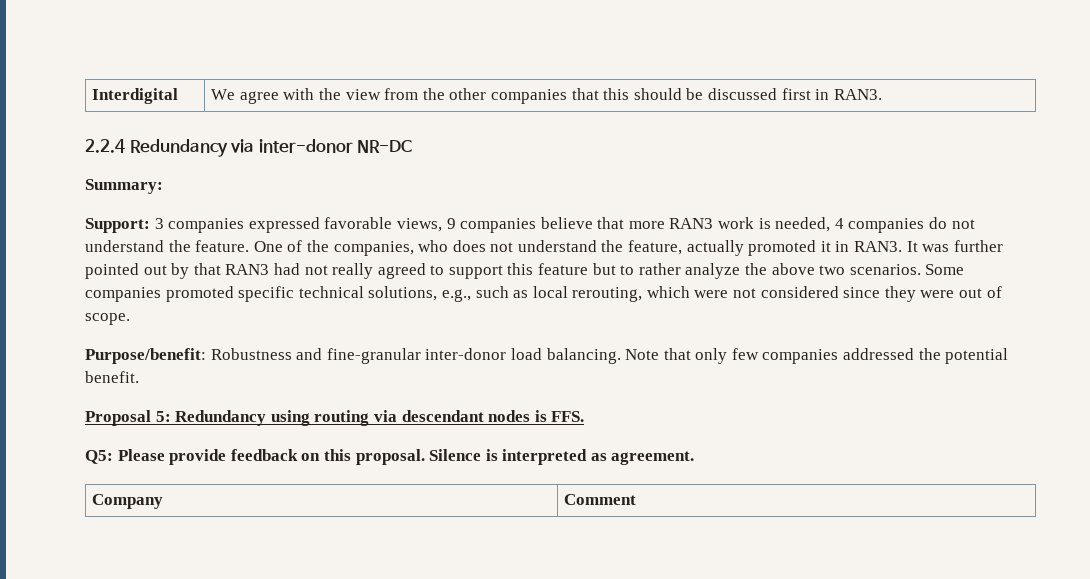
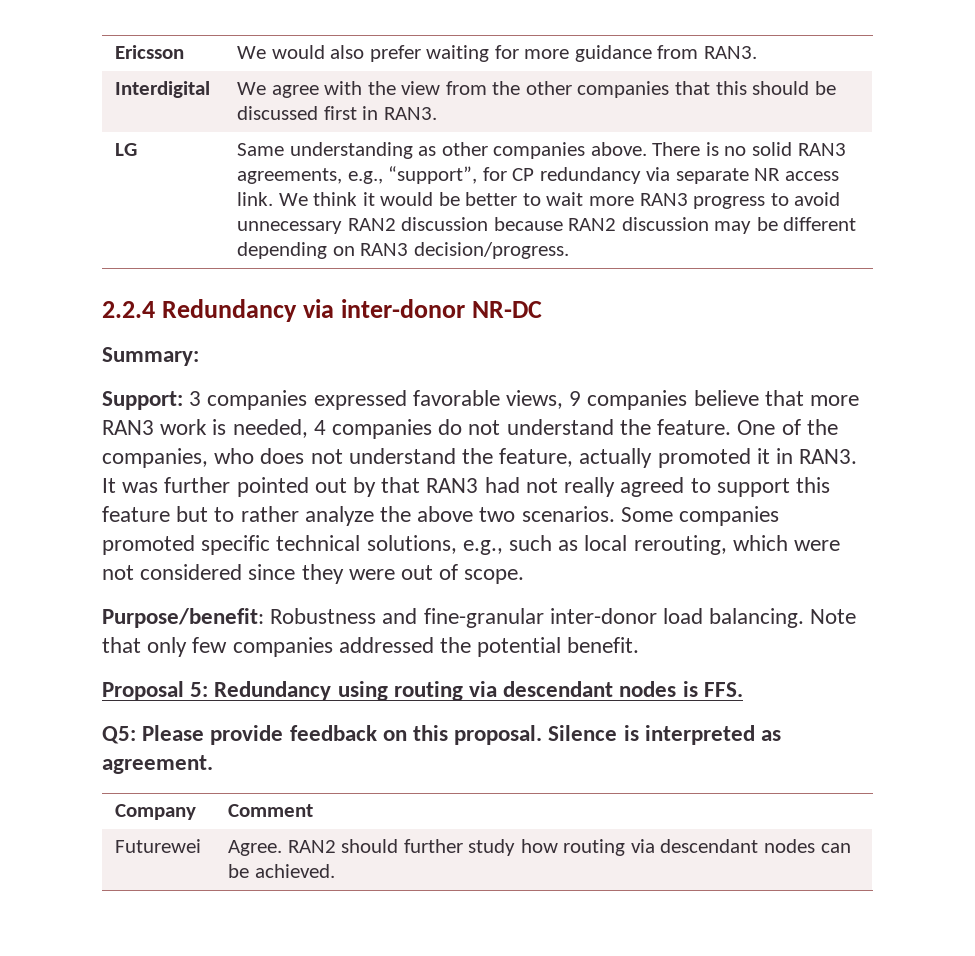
(92, 96) none -> [115,45,185,59] [237,45,758,62] Ericsson | We would also prefer waiting for more guidance from RAN3. //
(882, 94) none -> [115,143,138,156] [237,142,846,159] [237,166,840,184] [237,192,841,209] [237,217,857,234] [237,242,569,259] // LG | Same understanding as other companies above. There is no solid RAN3 agreements, e.g., “support”, for CP redundancy via separate NR access link. We think it would be better to wait more RAN3 progress to avoid unnecessary RAN2 discussion because RAN2 discussion may be different depending on RAN3 decision/progress.
(637, 499) none -> [115,839,202,853] [228,839,851,856] [228,864,335,878] // Futurewei | Agree. RAN2 should further study how routing via descendant nodes can be achieved.

